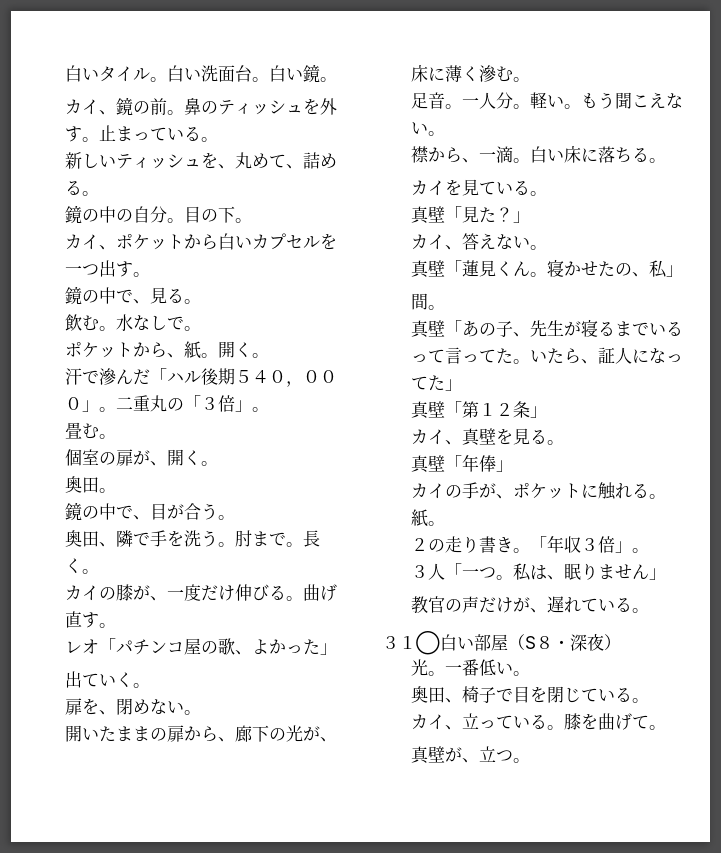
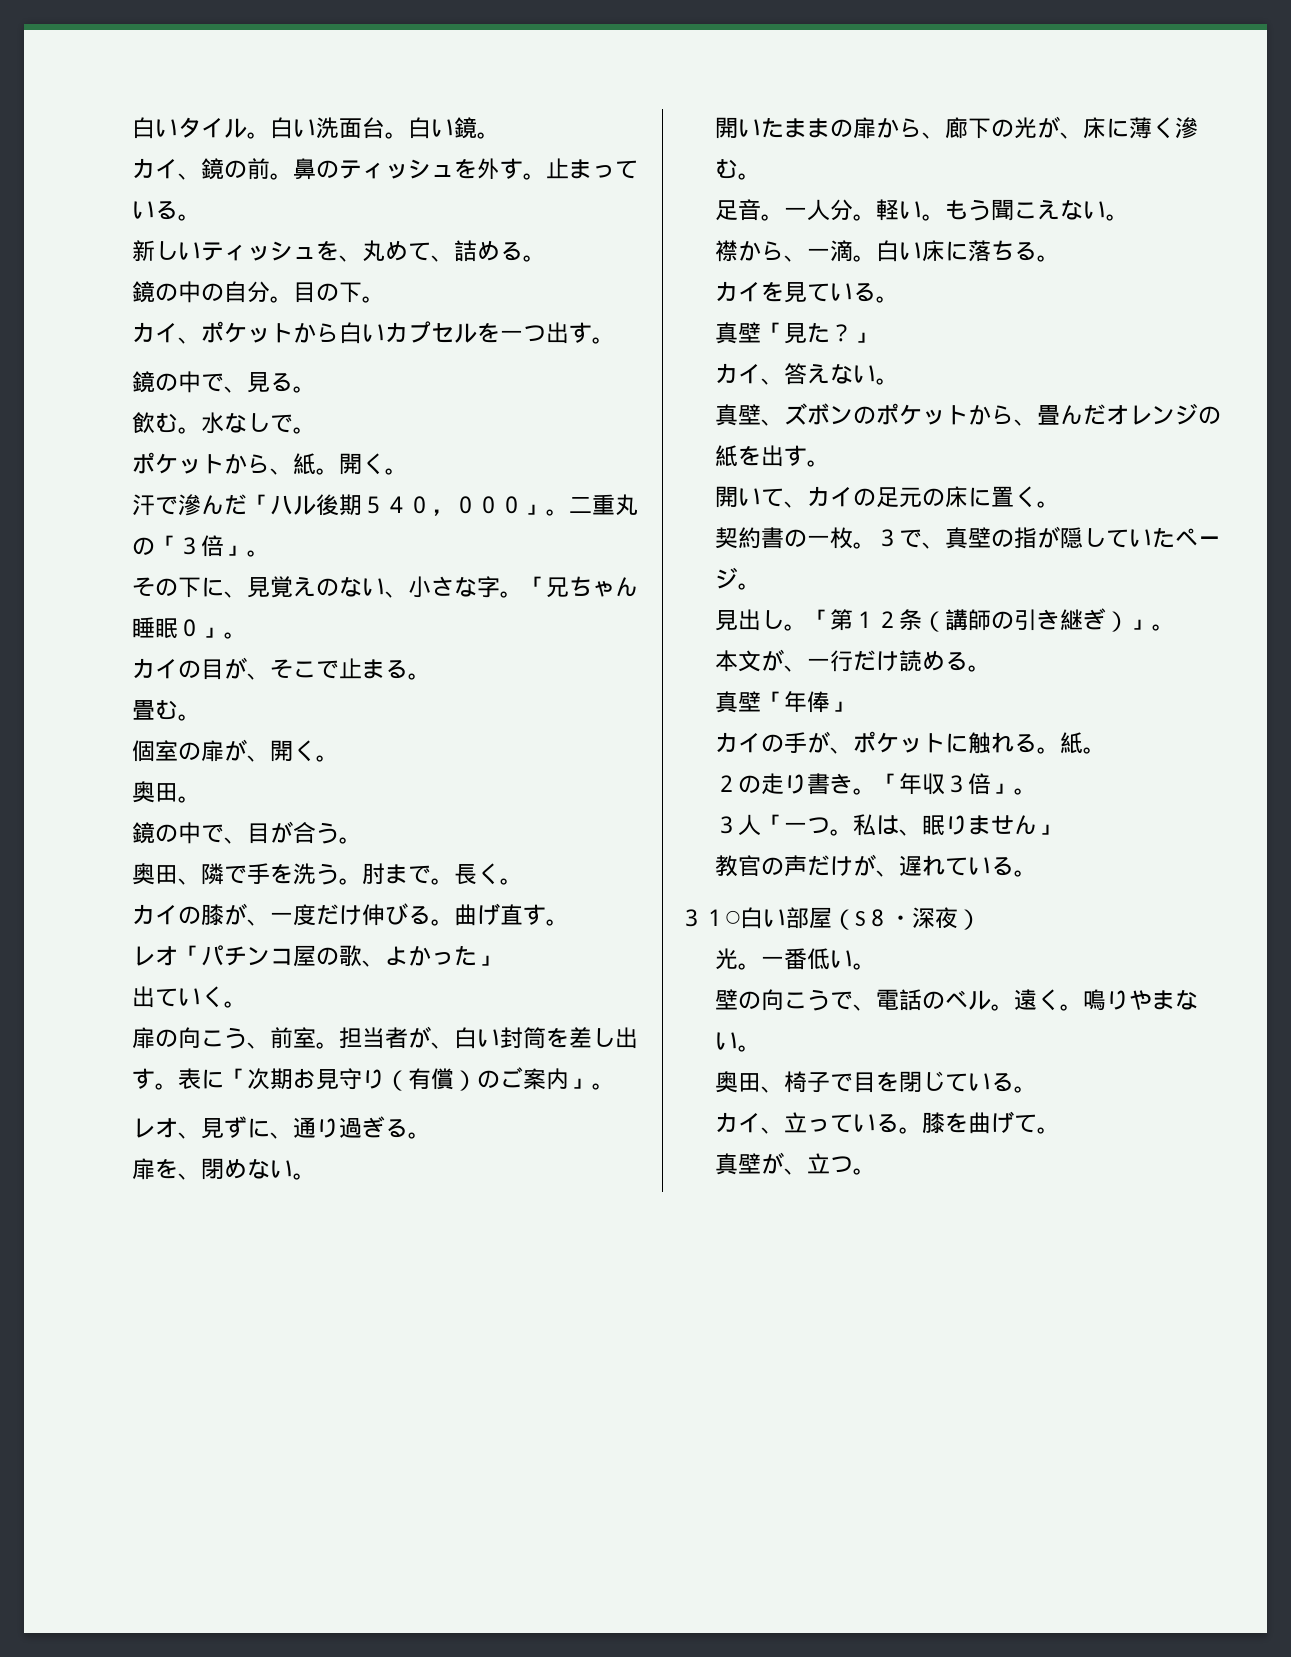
(269, 409) none -> [131,576,638,598] [131,617,247,639] [131,657,431,680] // その下に、見覚えのない、小さな字。「兄ちゃん睡眠０」。 // カイの目が、そこで止まる。
(150, 685) none -> [131,1026,638,1049] [131,1067,615,1091] [131,1116,431,1139] // 扉の向こう、前室。担当者が、白い封筒を差し出す。表に「次期お見守り（有償）のご案内」。 // レオ、見ずに、通り過ぎる。
[444,259,683,278] [410,293,445,310] [410,319,683,338] [410,347,683,364] [410,375,462,391] [410,401,547,419] [410,428,530,446] 「蓮見くん。寝かせたの、私」 // 間。 // 真壁「あの子、先生が寝るまでいるって言ってた。いたら、証人になってた」 // 真壁「第１２条」 // カイ、真壁を見 -> [760,403,1221,426] [714,445,830,467] [714,486,1060,508] [714,526,1221,549] [714,567,761,590] [714,608,1175,632] [714,649,945,672] 、ズボンのポケットから、畳んだオレンジの紙を出す。 // 開いて、カイの足元の床に置く。 // 契約書の一枚。３で、真壁の指が隠していたページ。 // 見出し。「第１２条（講師の引き継ぎ）」。 // 本文が、一行だけ読め
(530, 673) none -> [714,989,1198,1011] [714,1032,761,1052] // 壁の向こうで、電話のベル。遠く。鳴りやまない。

